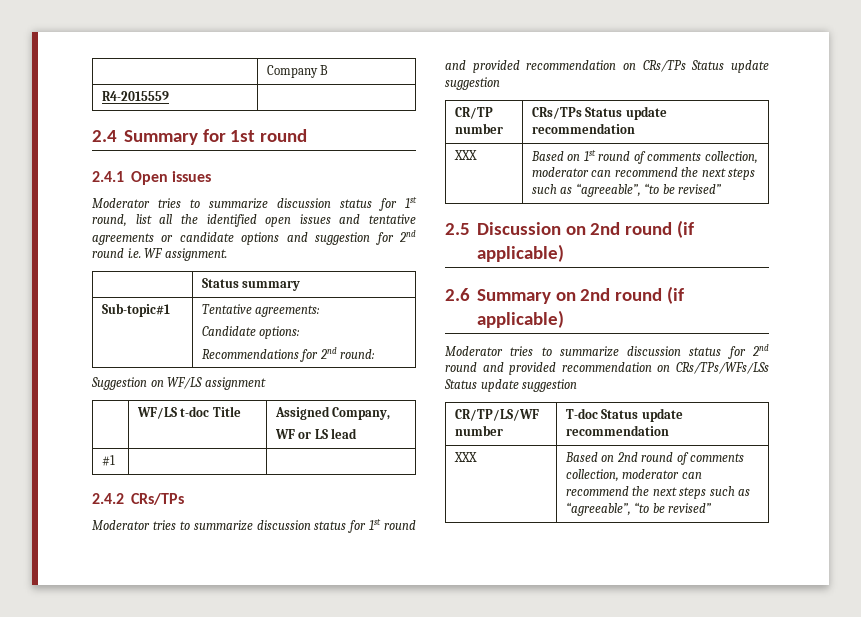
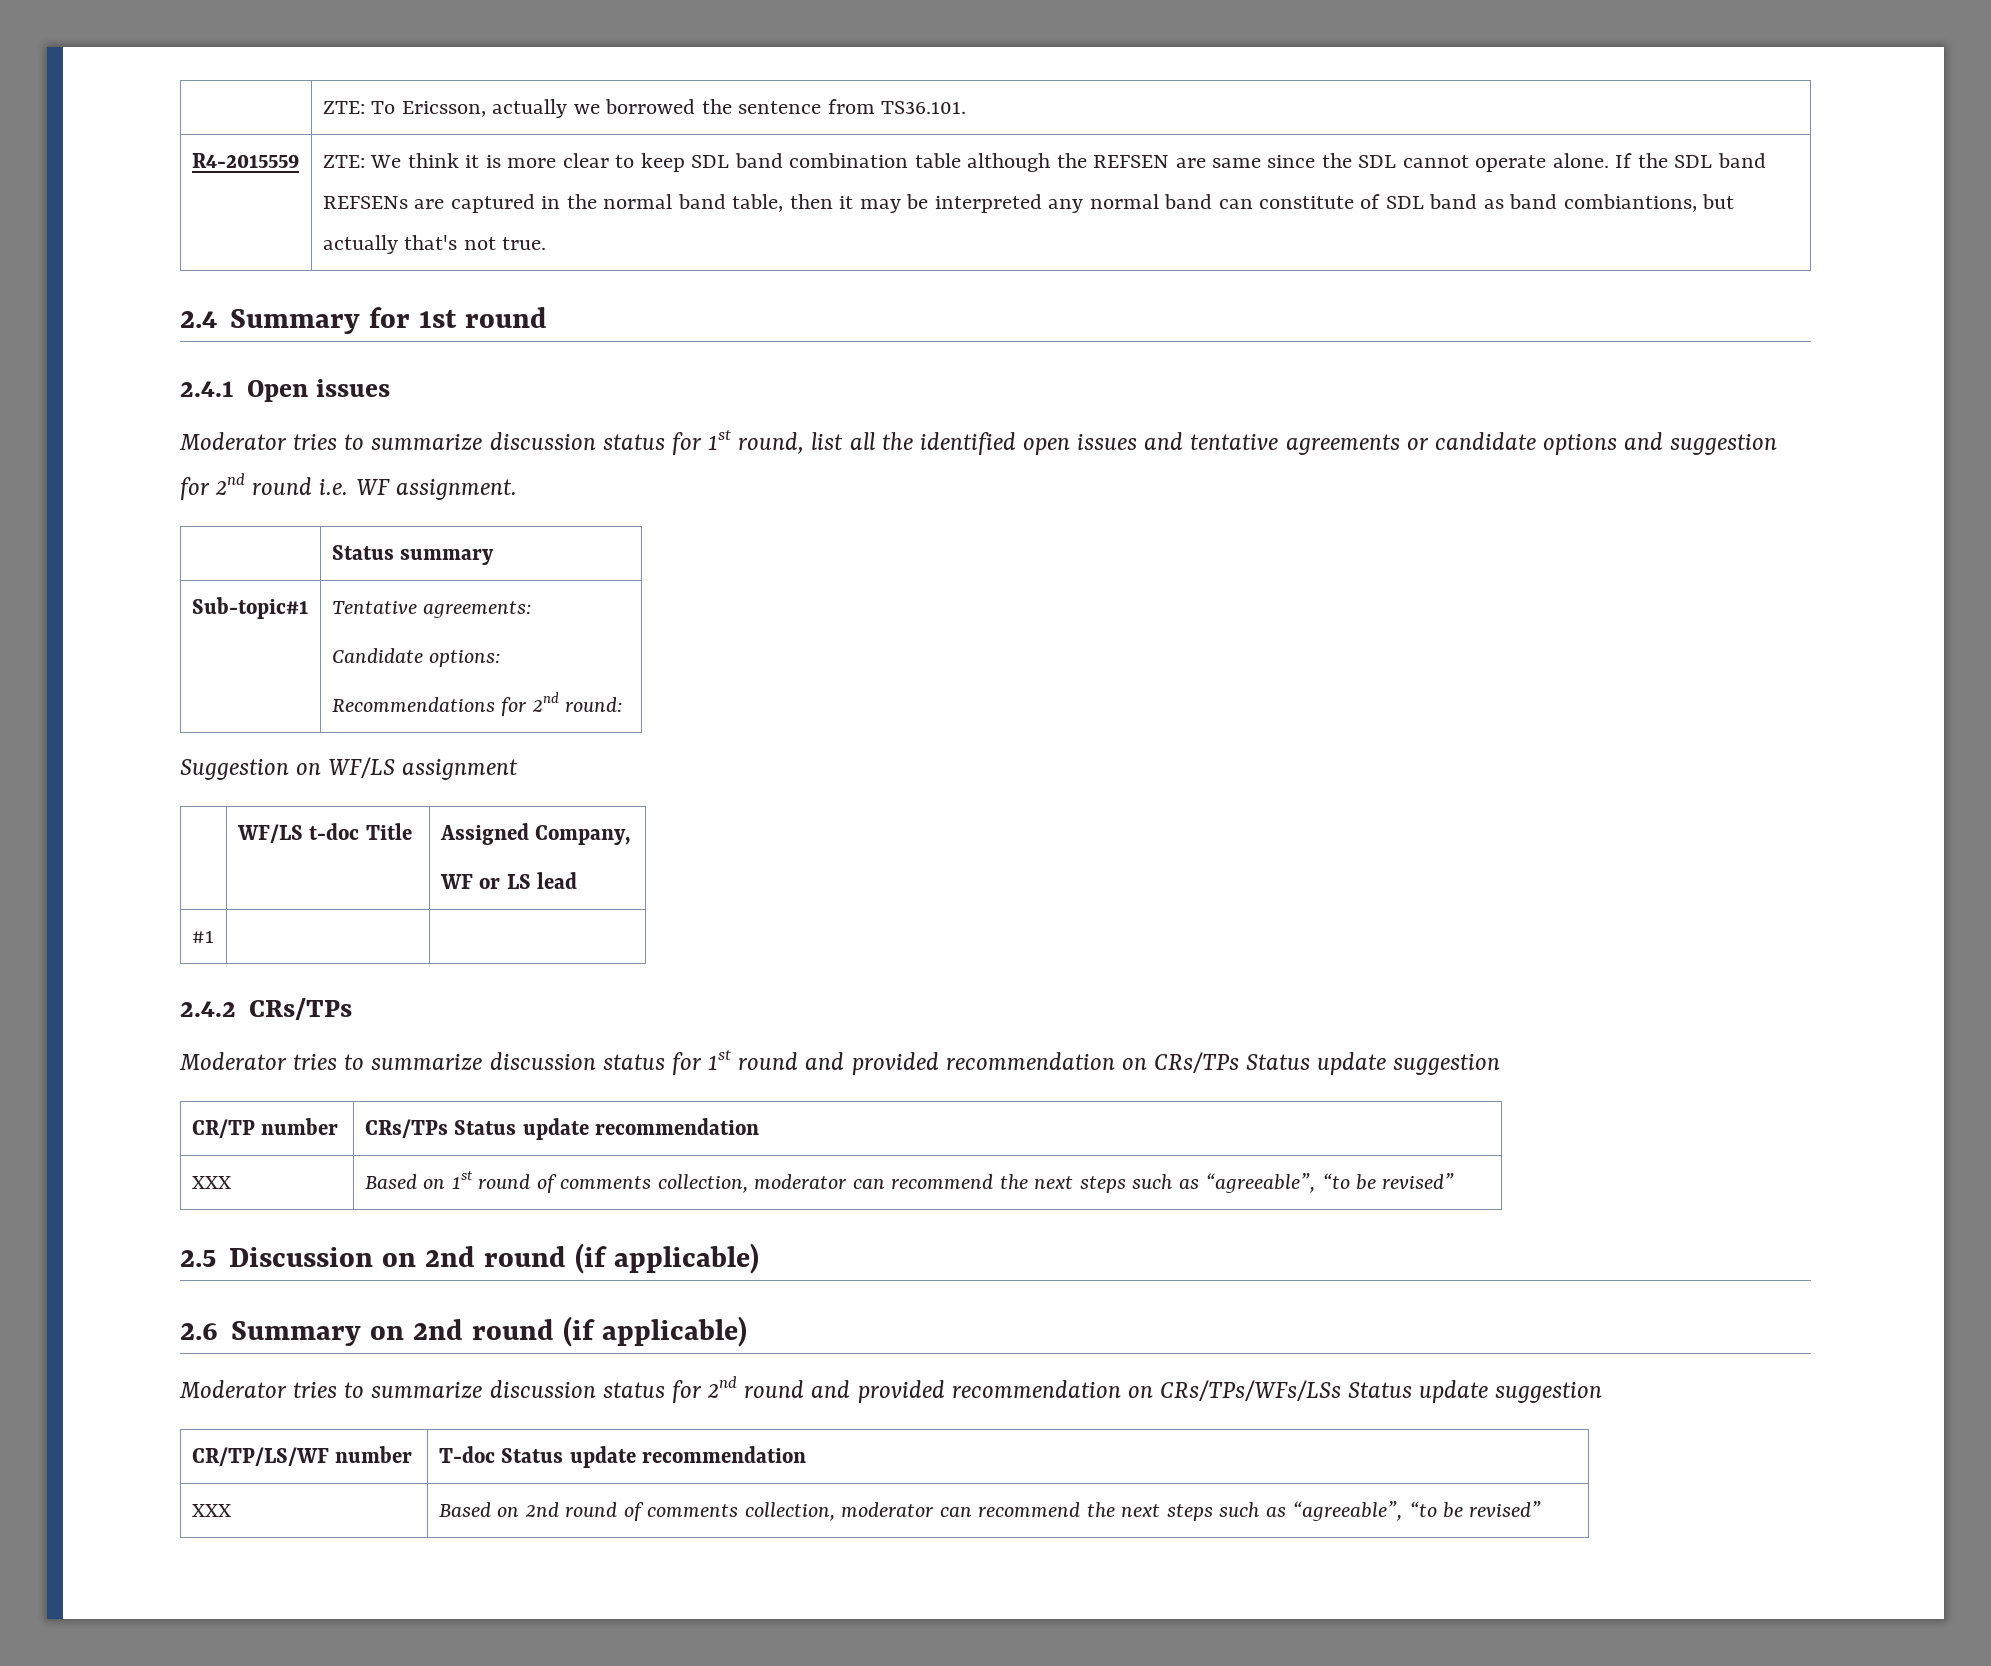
[266,65,329,78] [101,91,169,101] | Company B // R4-2015559 | -> [322,99,967,118] [191,153,299,168] [322,153,1766,172] [322,194,1735,213] [322,235,547,254] | ZTE: To Ericsson, actually we borrowed the sentence from TS36.101. // R4-2015559 | ZTE: We think it is more clear to keep SDL band combination table although the REFSEN are same since the SDL cannot operate alone. If the SDL band REFSENs are captured in the normal band table, then it may be interpreted any normal band can constitute of SDL band as band combiantions, but actually that's not true.

